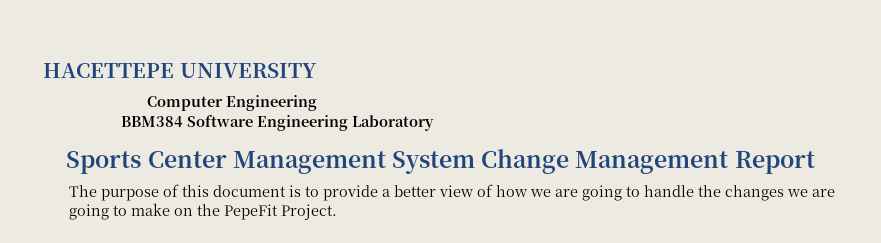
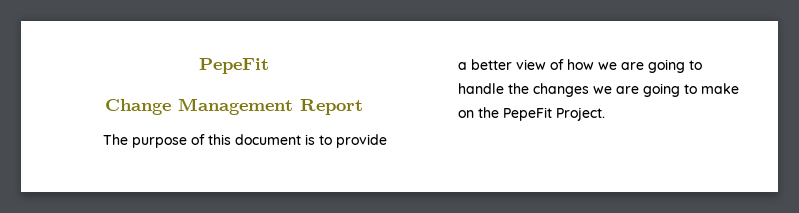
[43,63,317,78] [147,95,318,111] [121,115,435,131] [66,151,475,174] HACETTEPE UNIVERSITY // Computer Engineering // BBM384 Software Engineering Laboratory // Sports Center Management System -> [198,58,269,74] PepeFit //

